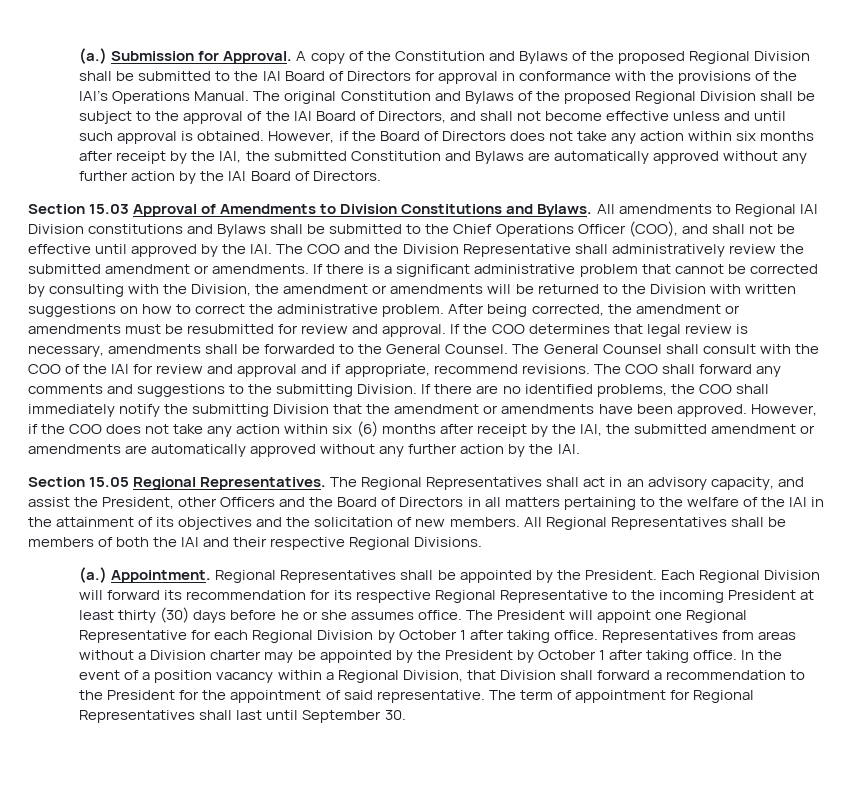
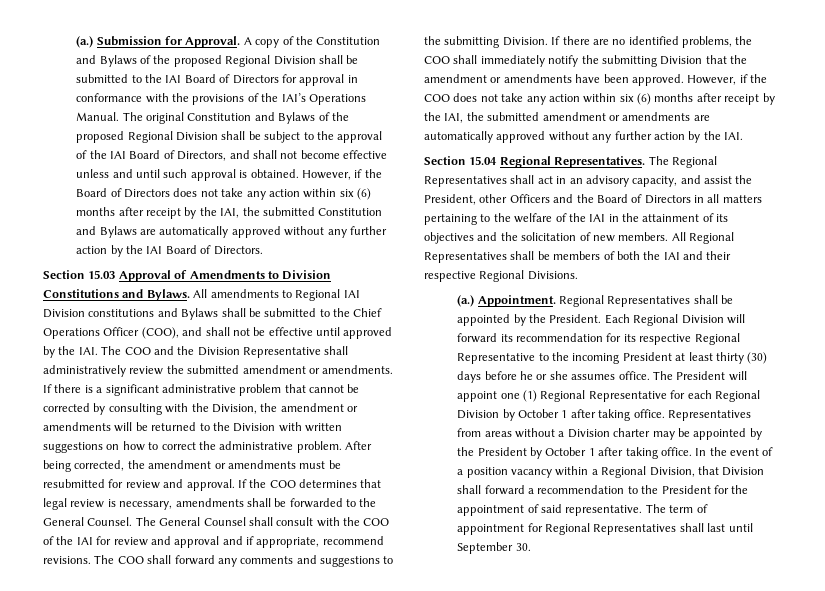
(757, 136) none -> [357,188,372,200] (6)
[89,477,130,487] 15.05 -> [469,156,498,165] 15.04
(682, 616) none -> [523,390,538,402] (1)

